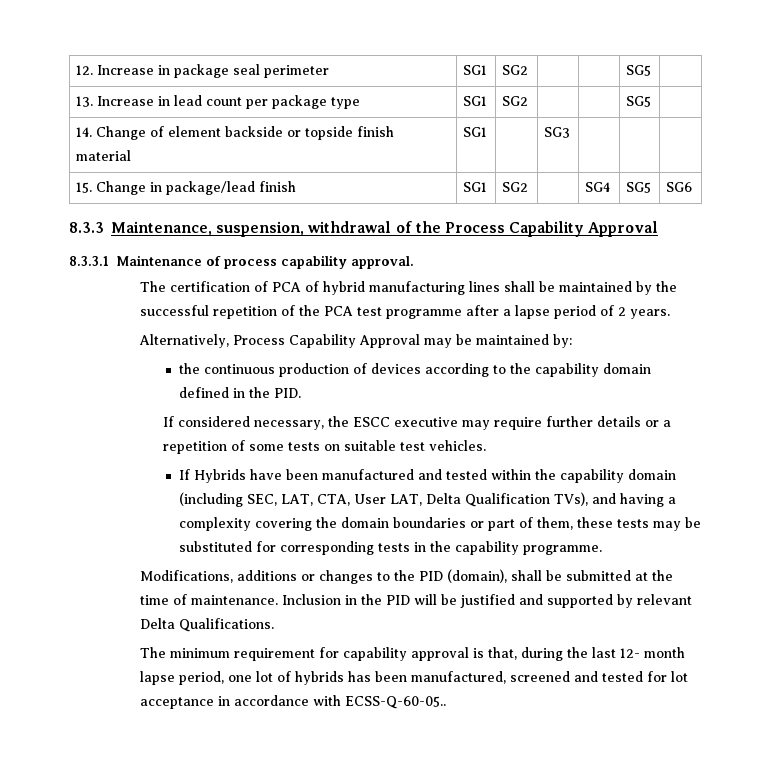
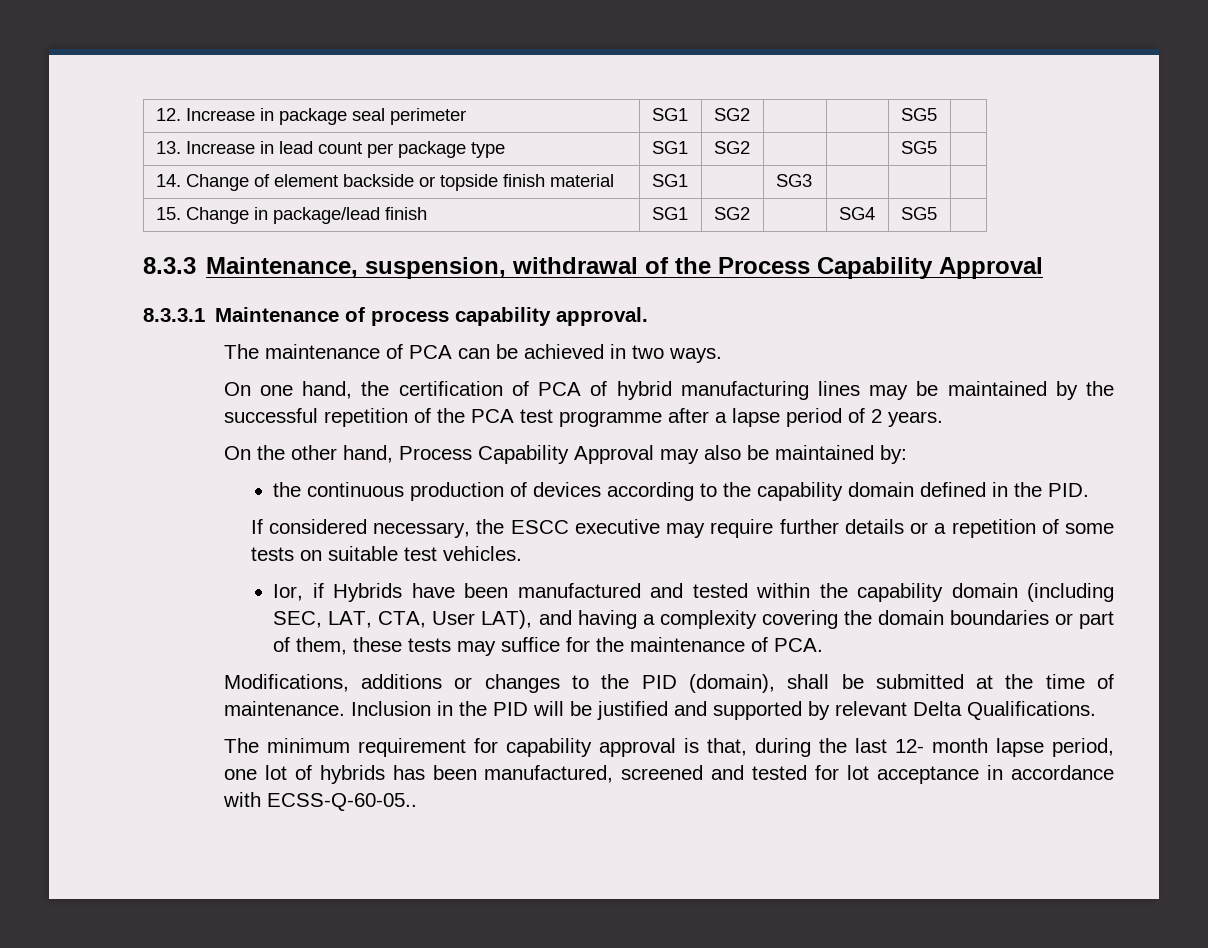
[666,182,693,192] SG6 -> (937, 213) none
(166, 286) none -> [264,344,722,363] [223,381,390,399] maintenance of PCA can be achieved in two ways. // On one hand, the
[503,281,535,292] shall -> [869,385,909,400] may
[138,334,229,348] Alternatively, -> [223,445,393,463] On the other hand,
(452, 343) none -> [703,445,741,460] also
[178,469,190,480] If -> [273,583,324,601] Ior, if
[389,492,588,507] LAT, Delta Qualification TVs), -> [481,610,533,629] LAT),
[684,517,701,528] [178,541,602,555] be substituted for corresponding tests in the capability programme. -> [501,637,824,652] suffice for the maintenance of PCA.

